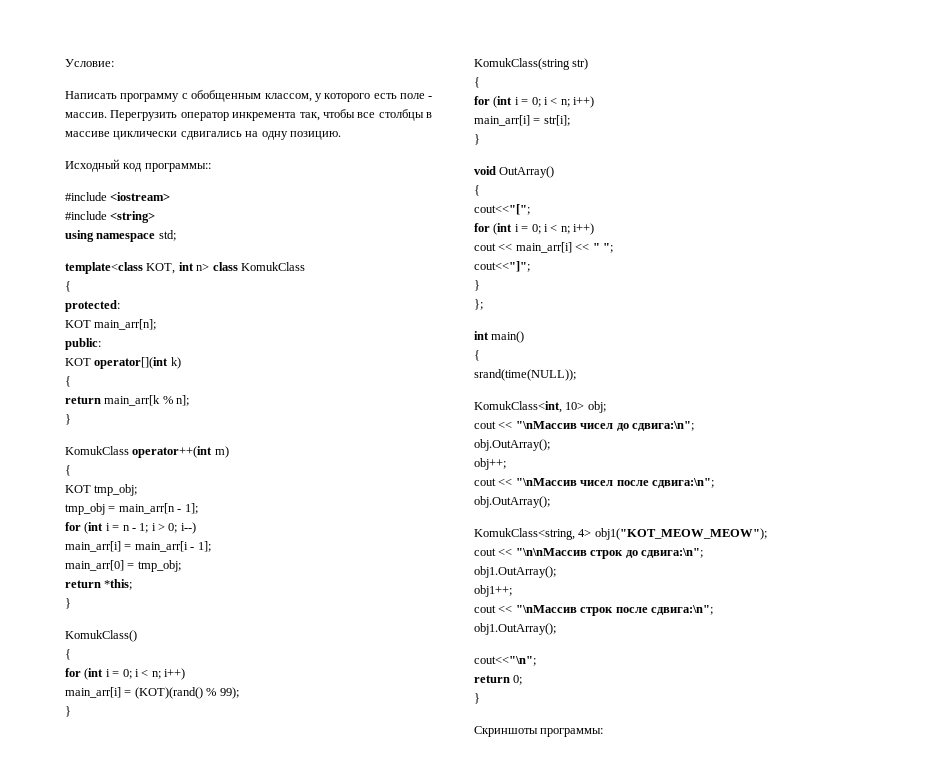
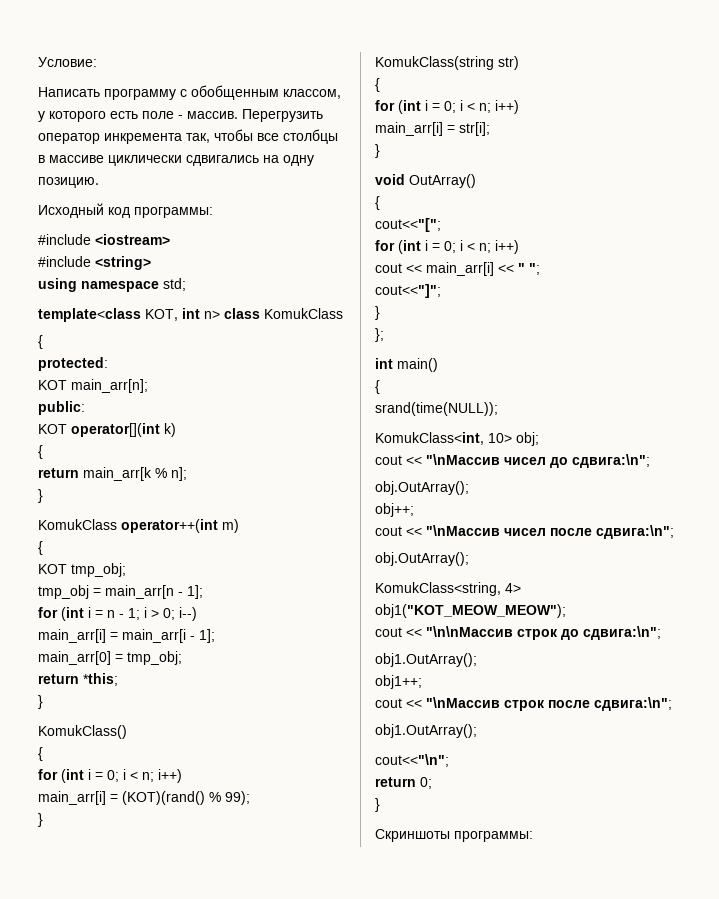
[144,163,211,172] программы:: -> [134,207,213,218] программы:

